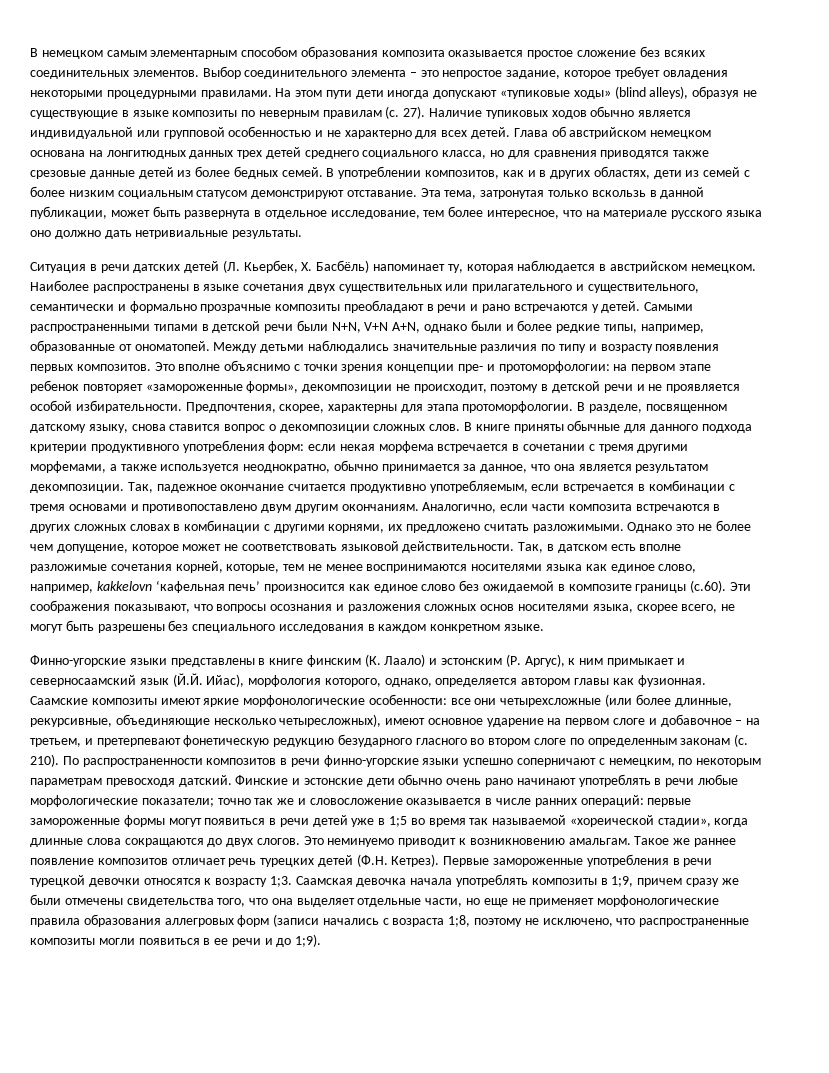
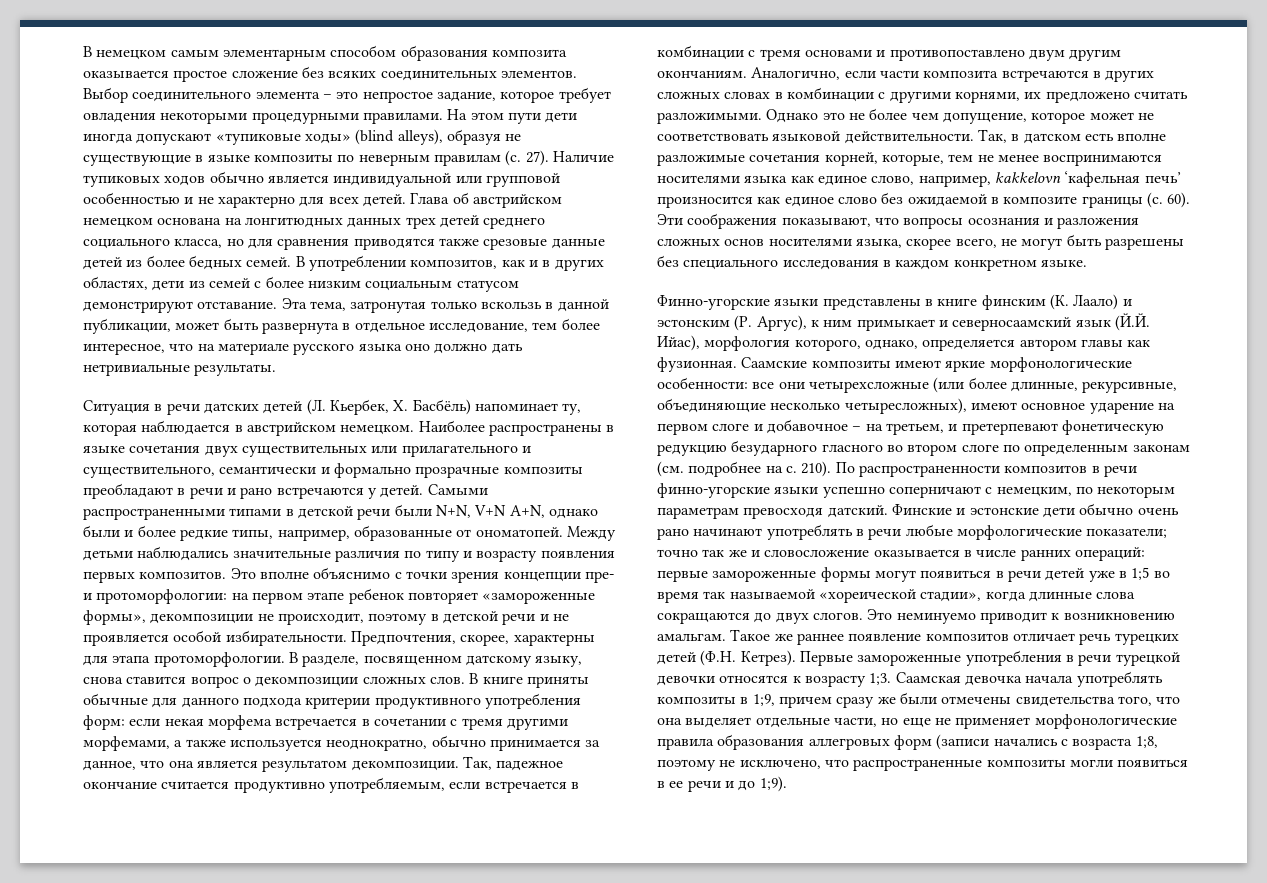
[690,580,727,593] (с.60). -> [1146,192,1191,208] (с. 60).
[734,734,749,747] (с. -> [657,461,797,477] (см. подробнее на с.

